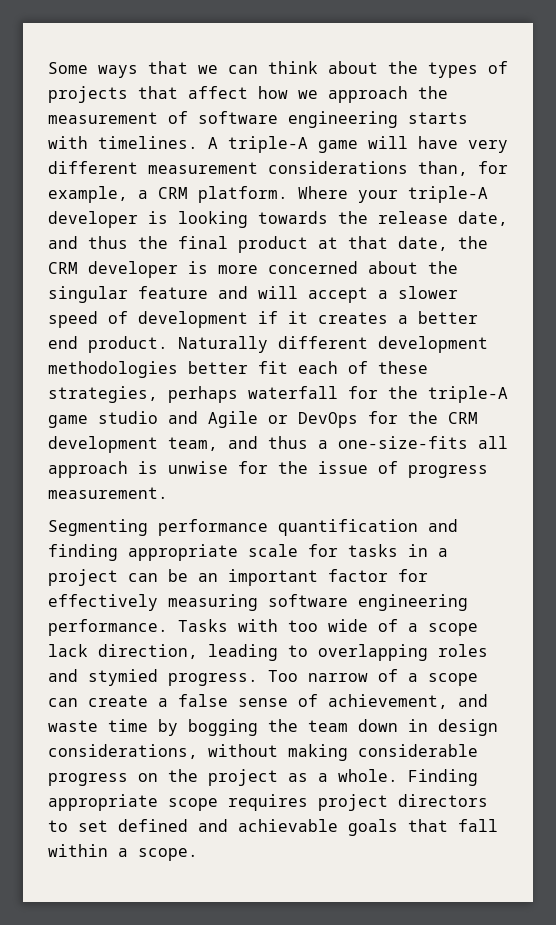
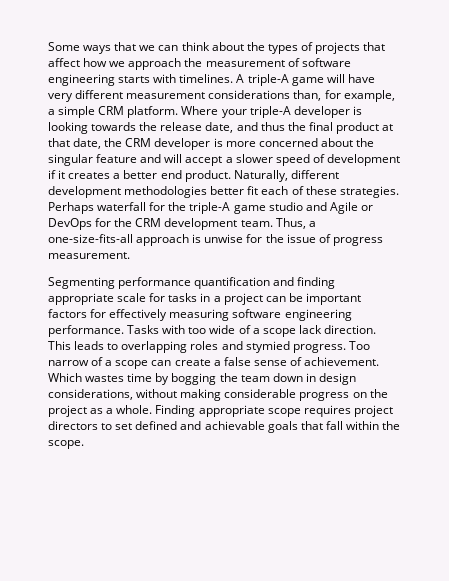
(148, 194) none -> [58,106,96,118] simple
[178,336,268,353] Naturally -> [233,170,288,182] Naturally,
[48,386,238,403] strategies, perhaps -> [339,186,399,198] [48,202,94,214] strategies. Perhaps
[168,436,508,451] team, and thus a one-size-fits all -> [240,218,316,229] [48,234,133,243] team. Thus, a one-size-fits-all
[198,569,388,586] an important factor -> [305,293,361,305] [48,309,87,318] important factors
[98,644,278,661] direction, leading -> [323,325,376,334] [48,341,105,350] direction. This leads
[328,694,488,709] [48,720,98,732] achievement, and waste -> [304,357,380,366] [48,373,125,382] achievement. Which wastes
[118,848,128,857] a -> [382,421,401,430] the

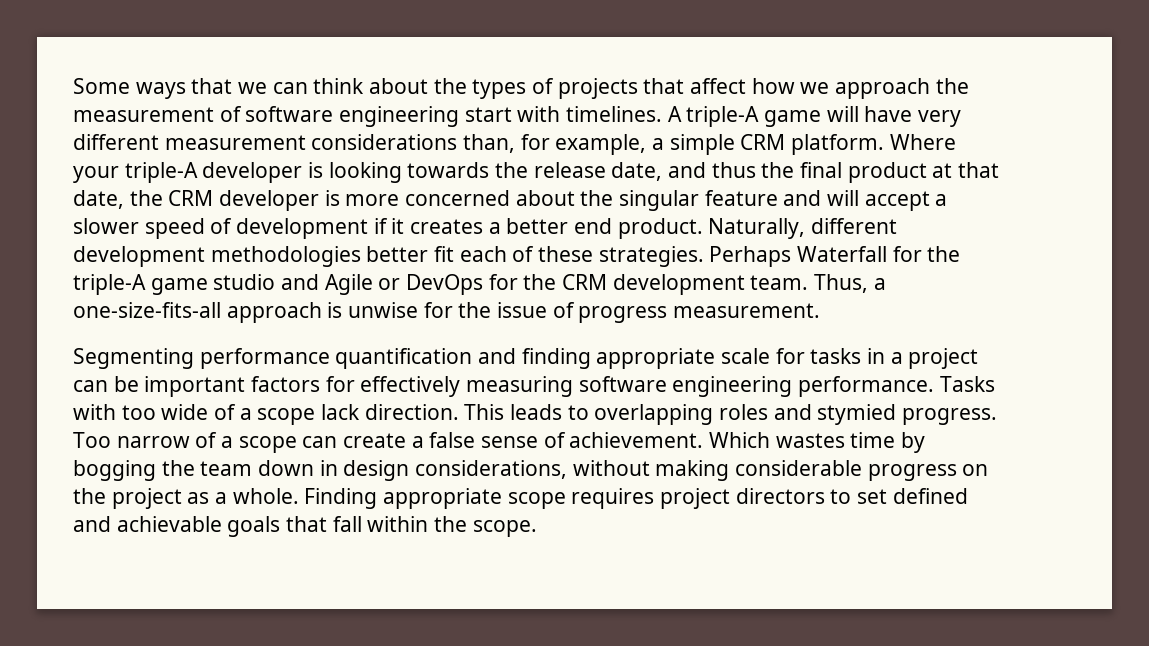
[118,76,151,83] starts -> [464,107,512,122] start
[97,202,147,211] waterfall -> [797,246,888,262] Waterfall

